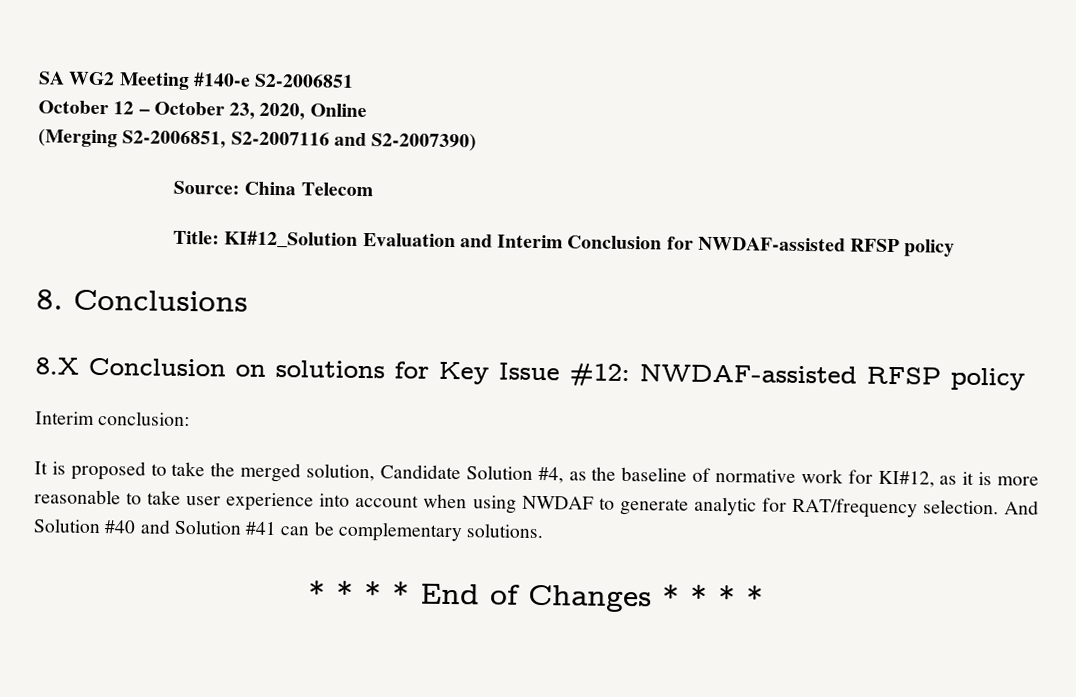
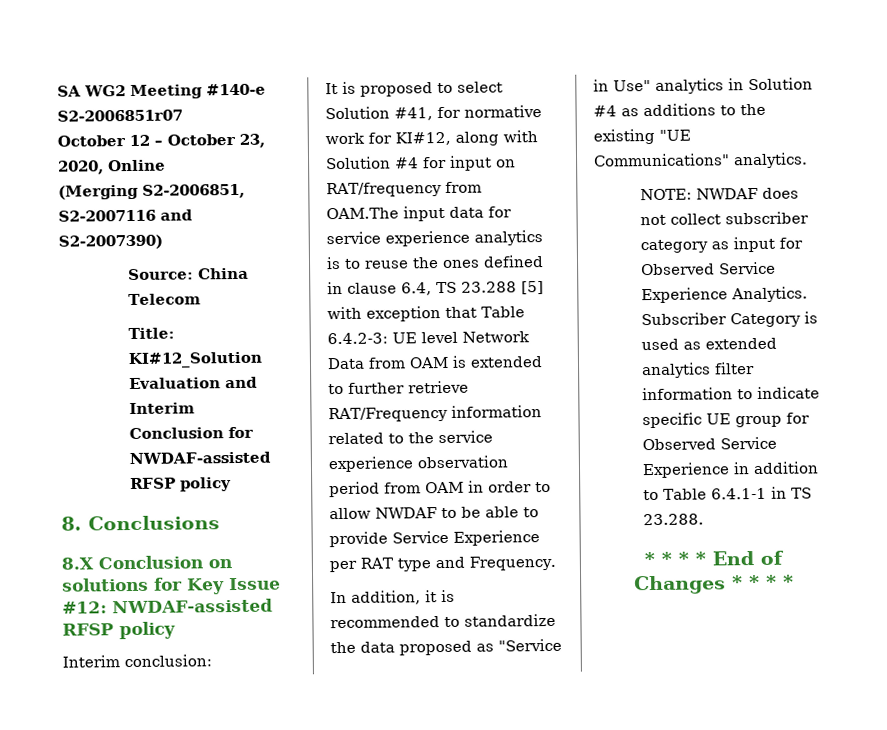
[254,73,355,88] S2-2006851 -> [57,109,183,122] S2-2006851r07
[171,461,1040,488] [34,489,1039,519] [33,518,545,543] take the merged solution, Candidate Solution #4, as the baseline of normative work for KI#12, as it is more reasonable to take user experience into account when using NWDAF to generate analytic for RAT/frequency selection. And Solution #40 and Solution #41 can be complementary solutions. -> [457,81,503,93] [325,105,542,121] [325,130,538,146] [325,155,516,171] [326,181,482,198] [326,205,512,222] [326,230,543,247] [326,255,544,270] [327,281,544,296] [327,306,525,322] [327,331,530,345] [327,355,543,370] [328,380,469,395] [328,405,542,423] [328,430,493,445] [328,455,508,473] [329,480,551,498] [329,506,539,520] [329,530,540,548] [329,555,556,573] [330,589,455,605] [330,613,556,629] [330,638,562,656] [593,77,813,94] [593,103,766,117] [593,128,691,145] [593,152,808,169] [640,187,800,201] [640,211,810,226] [640,236,804,254] [641,261,777,276] [641,286,809,304] [641,311,819,328] [641,337,778,351] [641,362,756,379] [642,386,821,401] [642,412,811,429] [642,436,778,451] [642,461,820,479] [643,486,813,501] [643,513,705,526] select Solution #41, for normative work for KI#12, along with Solution #4 for input on RAT/frequency from OAM.The input data for service experience analytics is to reuse the ones defined in clause 6.4, TS 23.288 [5] with exception that Table 6.4.2-3: UE level Network Data from OAM is extended to further retrieve RAT/Frequency information related to the service experience observation period from OAM in order to allow NWDAF to be able to provide Service Experience per RAT type and Frequency. // In addition, it is recommended to standardize the data proposed as "Service in Use" analytics in Solution #4 as additions to the existing "UE Communications" analytics. // NOTE: NWDAF does not collect subscriber category as input for Observed Service Experience Analytics. Subscriber Category is used as extended analytics filter information to indicate specific UE group for Observed Service Experience in addition to Table 6.4.1-1 in TS 23.288.

